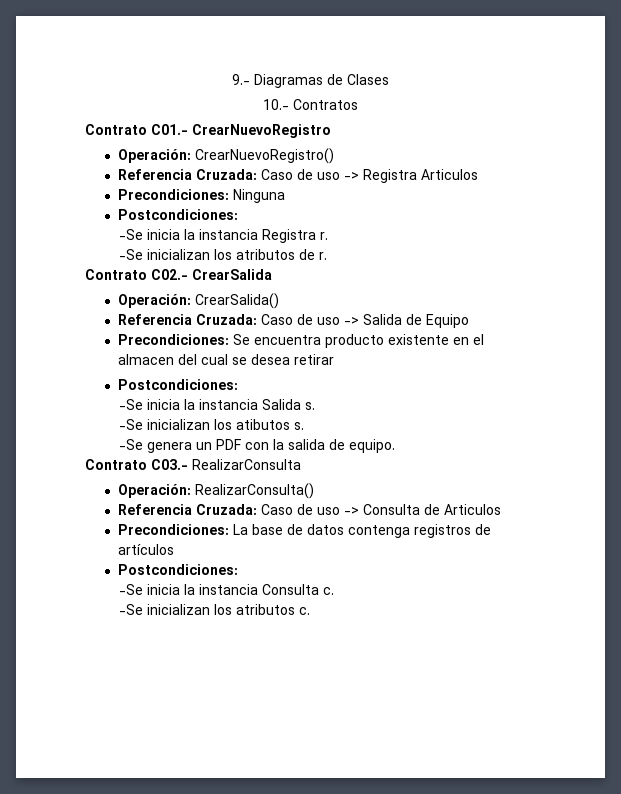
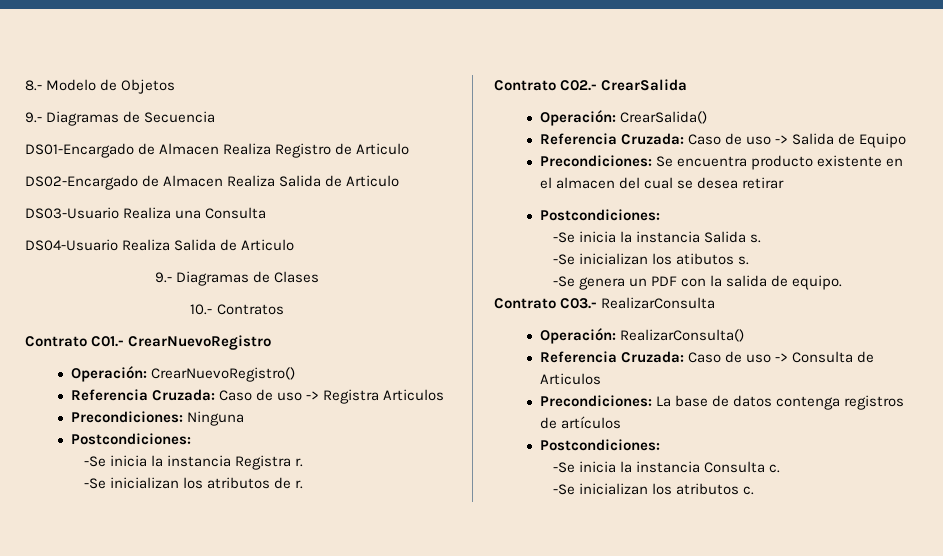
(232, 79) none -> [25,79,176,94] [25,111,216,126] [25,143,410,158] [25,175,400,190] [25,207,267,219] [25,239,295,251] 8.- Modelo de Objetos // 9.- Diagramas de Secuencia // DS01-Encargado de Almacen Realiza Registro de Articulo // DS02-Encargado de Almacen Realiza Salida de Articulo // DS03-Usuario Realiza una Consulta // DS04-Usuario Realiza Salida de Articulo //

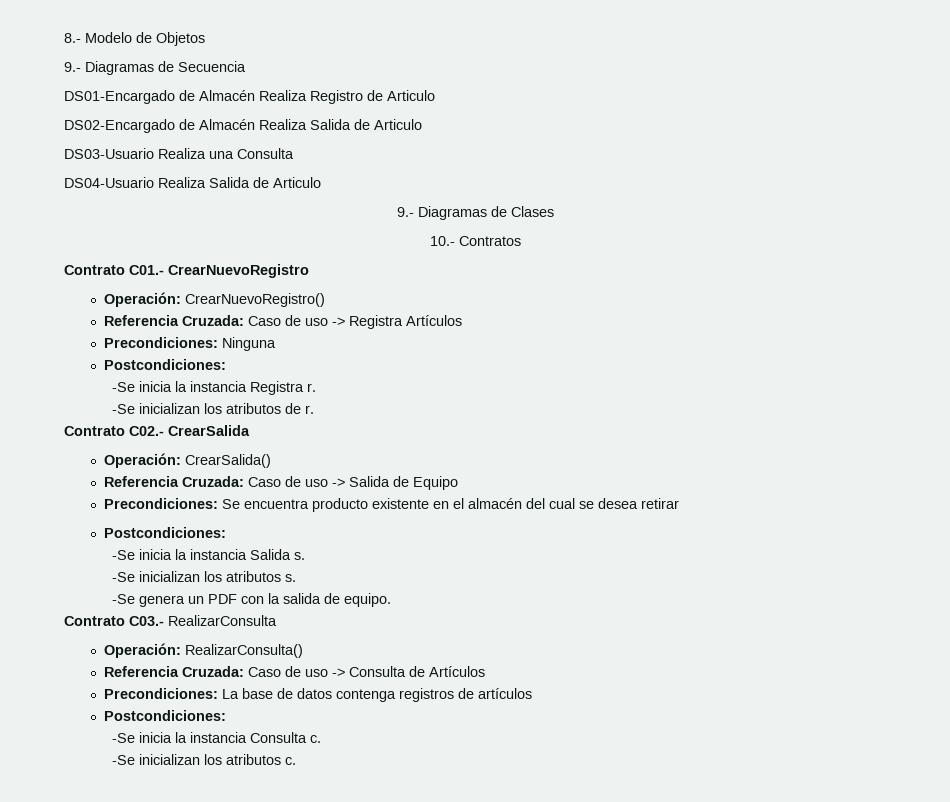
[159,143,220,155] Almacen -> [199,90,255,101] Almacén
[163,175,224,187] Almacen -> [199,119,255,130] Almacén
[383,389,445,401] Articulos -> [406,315,463,326] Artículos
[556,177,616,189] almacen -> [468,498,523,509] almacén
[676,253,735,265] atibutos -> [226,571,282,582] atributos
[540,373,602,385] Articulos -> [429,666,486,677] Artículos

